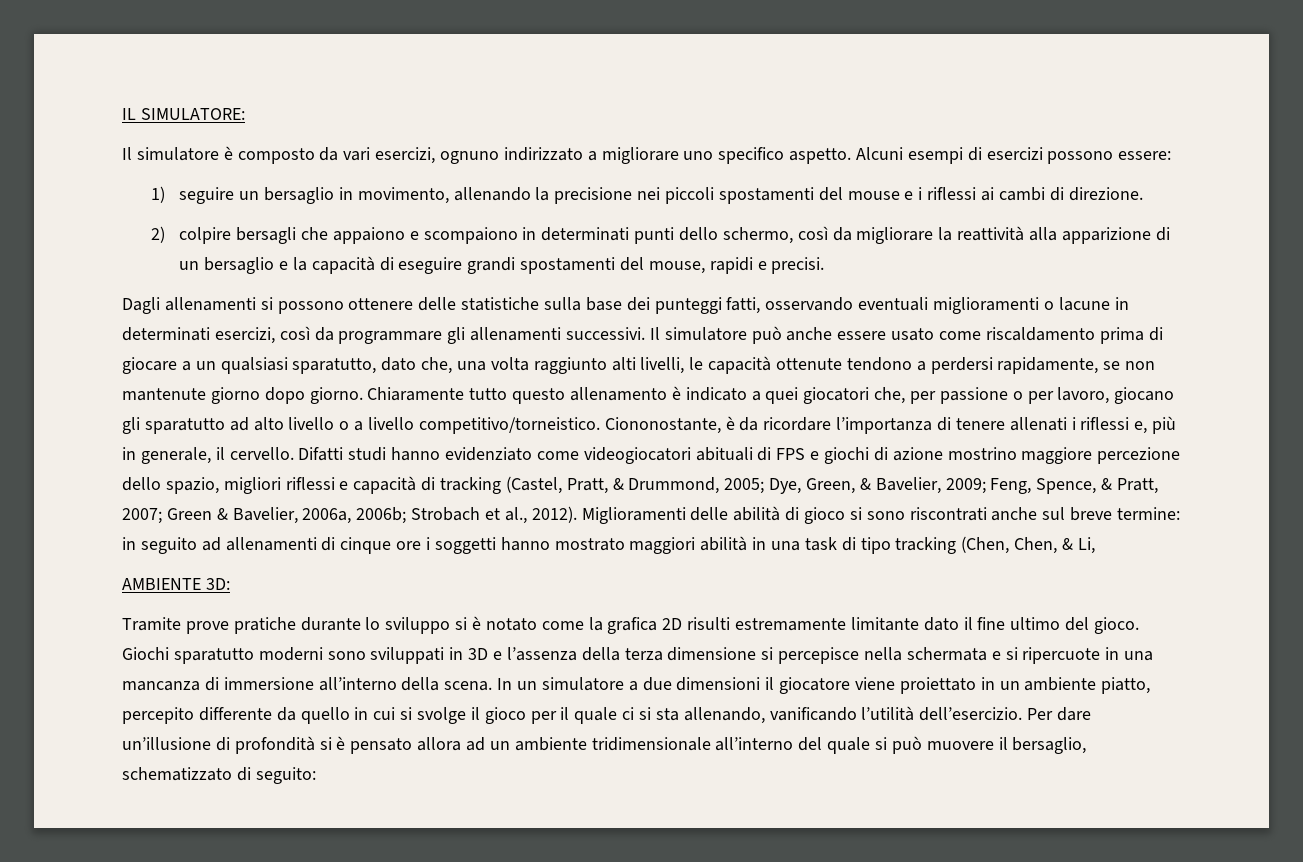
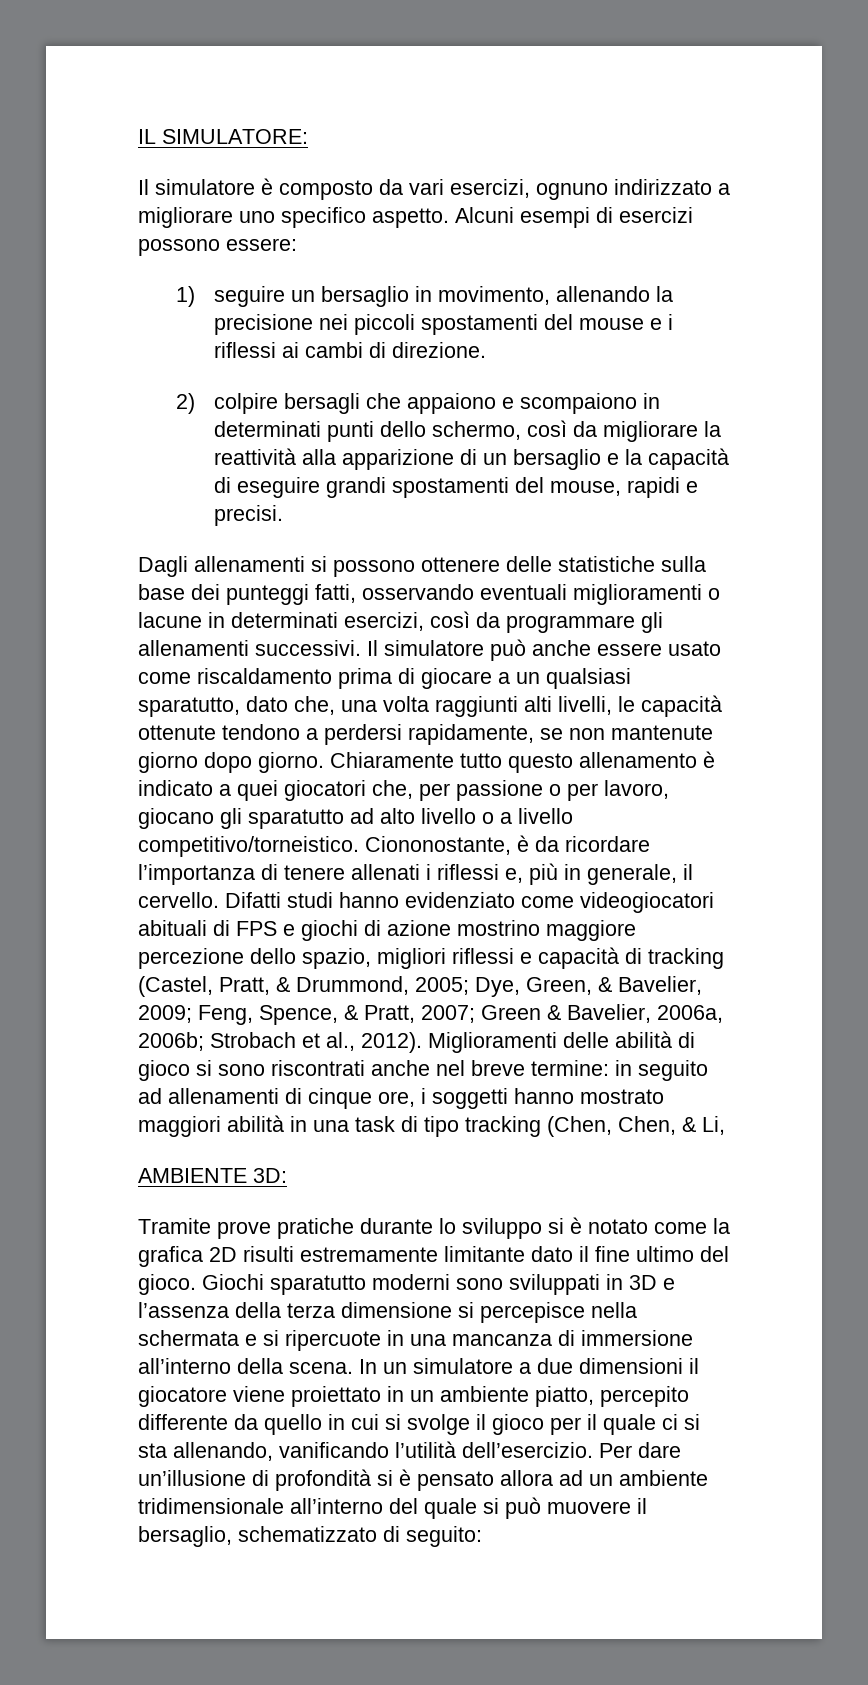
[533,357,607,374] raggiunto -> [435,696,518,717] raggiunti
[1042,507,1066,520] sul -> [436,1060,465,1076] nel
[396,541,422,550] ore -> [378,1091,415,1107] ore,

